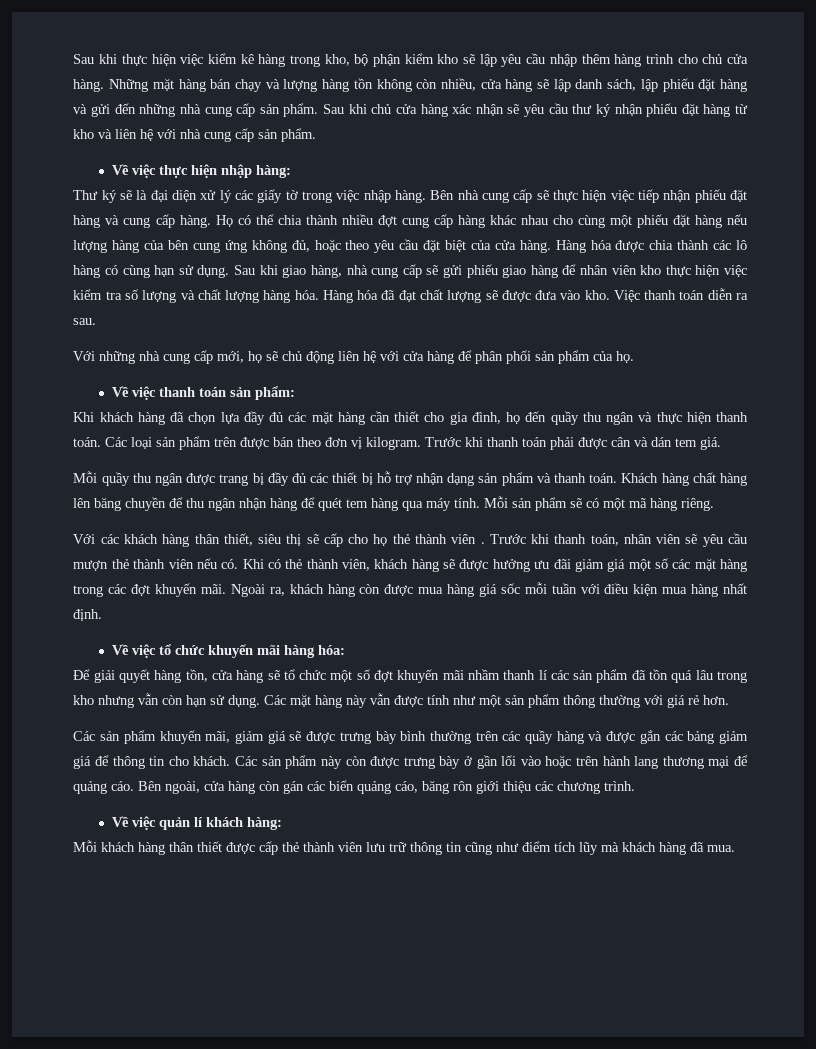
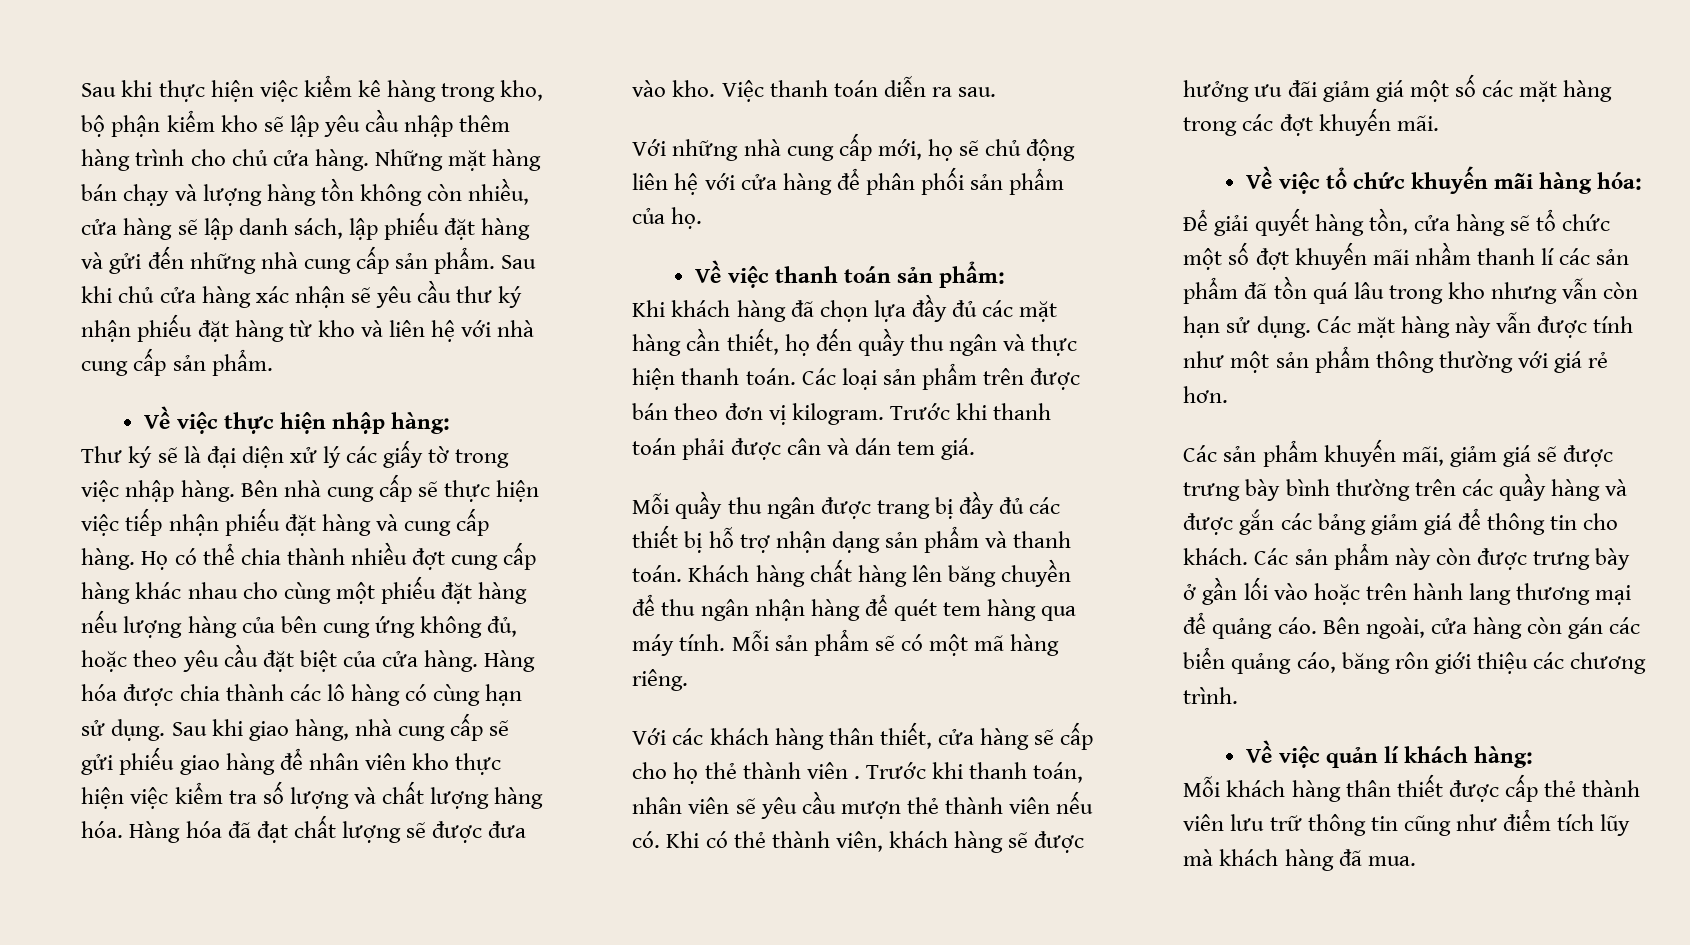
[394,411,501,425] thiết cho gia đình, -> [726,328,779,355] thiết,
[258,534,302,546] siêu thị -> [937,728,1029,750] cửa hàng
[230,582,748,597] [73,609,103,621] Ngoài ra, khách hàng còn được mua hàng giá sốc mỗi tuần với điều kiện mua hàng nhất định. -> (1439, 123) none

